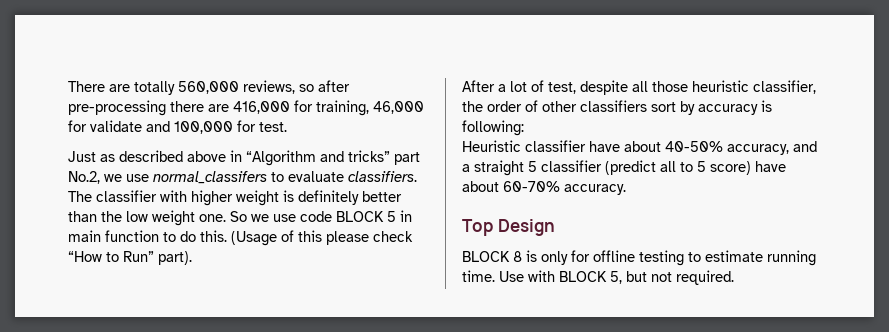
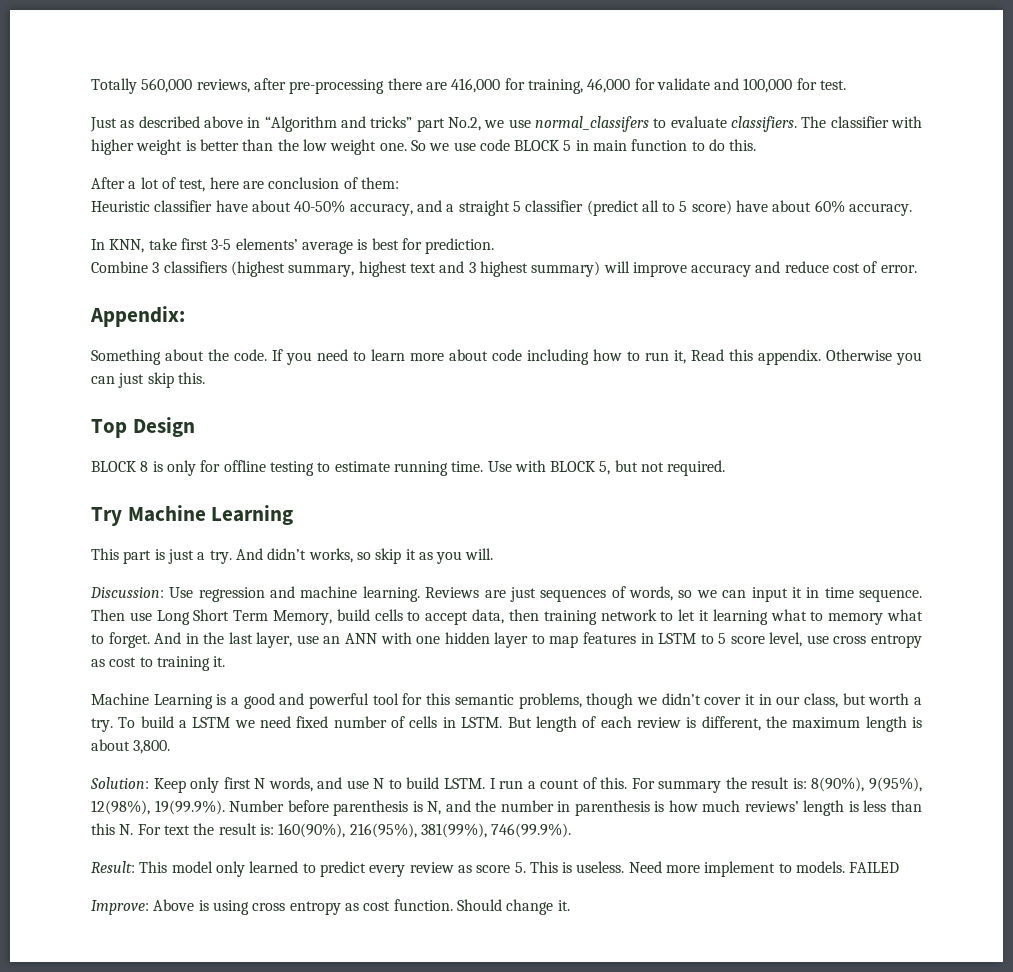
[68,81,175,95] There are totally -> [91,78,137,94] Totally
[299,84,314,92] so -> (250, 86) none
[298,190,359,205] definitely -> (196, 145) none
[231,230,413,246] [68,251,192,265] (Usage of this please check “How to Run” part). -> (757, 145) none
[580,80,816,95] [462,100,772,115] [462,120,524,136] despite all those heuristic classifier, the order of other classifiers sort by accuracy is following: -> [209,177,399,189] here are conclusion of them:
[503,181,560,192] 60-70% -> [814,200,845,213] 60%
(626, 189) none -> [91,238,495,254] [91,261,917,277] [90,306,185,327] [91,349,922,365] [91,372,205,388] // In KNN, take first 3-5 elements’ average is best for prediction. // Combine 3 classifiers (highest summary, highest text and 3 highest summary) will improve accuracy and reduce cost of error. // Appendix: // Something about the code. If you need to learn more about code including how to run it, Read this appendix. Otherwise you can just skip this.
(734, 277) none -> [91,505,294,526] [91,548,494,564] [90,586,922,602] [91,609,924,625] [91,632,922,648] [91,656,226,671] [91,693,922,709] [91,716,922,732] [91,739,171,754] [90,777,922,793] [91,800,922,816] [91,823,572,838] [91,861,900,877] [91,899,570,915] // Try Machine Learning // This part is just a try. And didn’t works, so skip it as you will. // Discussion: Use regression and machine learning. Reviews are just sequences of words, so we can input it in time sequence. Then use Long Short Term Memory, build cells to accept data, then training network to let it learning what to memory what to forget. And in the last layer, use an ANN with one hidden layer to map features in LSTM to 5 score level, use cross entropy as cost to training it. // Machine Learning is a good and powerful tool for this semantic problems, though we didn’t cover it in our class, but worth a try. To build a LSTM we need fixed number of cells in LSTM. But length of each review is different, the maximum length is about 3,800. // Solution: Keep only first N words, and use N to build LSTM. I run a count of this. For summary the result is: 8(90%), 9(95%), 12(98%), 19(99.9%). Number before parenthesis is N, and the number in parenthesis is how much reviews’ length is less than this N. For text the result is: 160(90%), 216(95%), 381(99%), 746(99.9%). // Result: This model only learned to predict every review as score 5. This is useless. Need more implement to models. FAILED // Improve: Above is using cross entropy as cost function. Should change it.

